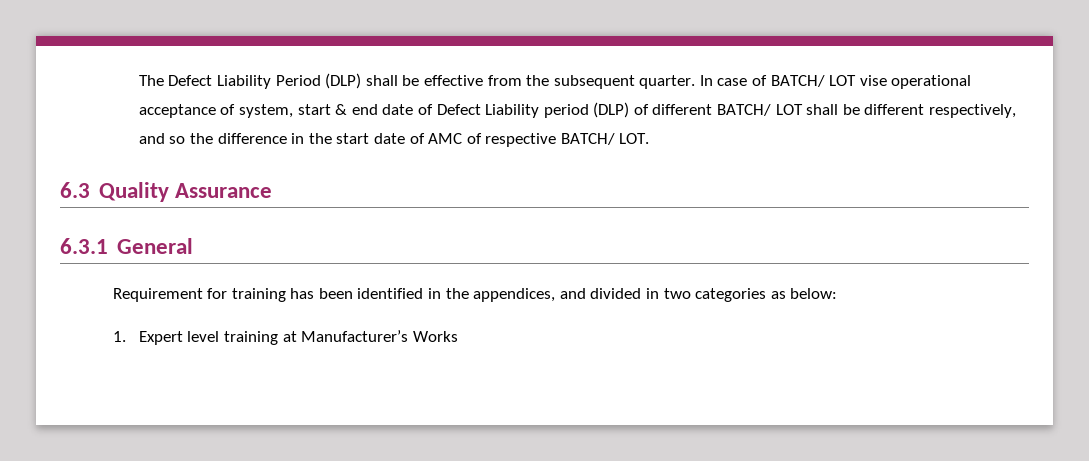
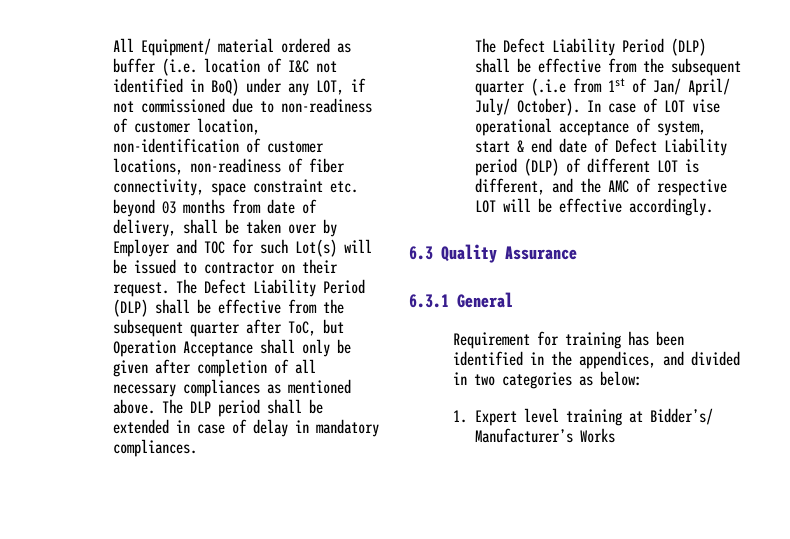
(138, 80) none -> [113,38,352,56] [113,58,338,76] [113,78,367,96] [113,98,373,113] [113,118,261,135] [113,138,325,153] [113,158,346,175] [113,179,359,196] [113,199,318,217] [113,219,338,237] [113,239,373,257] [113,259,339,274] [113,282,170,297] All Equipment/ material ordered as buffer (i.e. location of I&C not identified in BoQ) under any LOT, if not commissioned due to non-readiness of customer location, non-identification of customer locations, non-readiness of fiber connectivity, space constraint etc. beyond 03 months from date of delivery, shall be taken over by Employer and TOC for such Lot(s) will be issued to contractor on their request.
[639,75,696,89] quarter. -> [190,319,345,337] [113,339,352,357] [113,359,317,377] [113,379,352,397] [113,399,324,417] [113,419,380,437] [113,439,198,457] [475,38,707,56] [475,58,742,76] [475,78,731,96] [475,98,581,116] quarter after ToC, but Operation Acceptance shall only be given after completion of all necessary compliances as mentioned above. The DLP period shall be extended in case of delay in mandatory compliances. // The Defect Liability Period (DLP) shall be effective from the subsequent quarter (.i.e from 1st of Jan/ April/ July/ October).
[770,75,825,87] BATCH/ -> (659, 105) none
[717,104,1017,118] [138,133,650,147] BATCH/ LOT shall be different respectively, and so the difference in the start date of AMC of respective BATCH/ LOT. -> [657,159,700,173] [475,178,728,196] [475,198,714,216] LOT is different, and the AMC of respective LOT will be effective accordingly.
(297, 336) none -> [650,408,714,425] Bidder’s/

